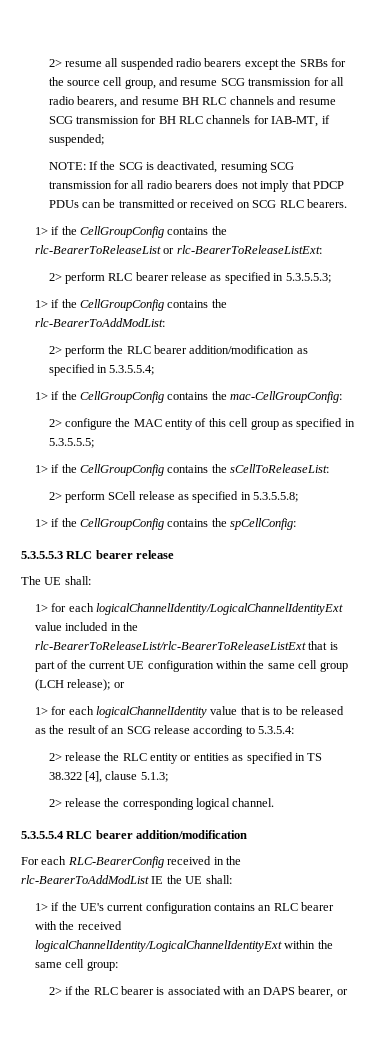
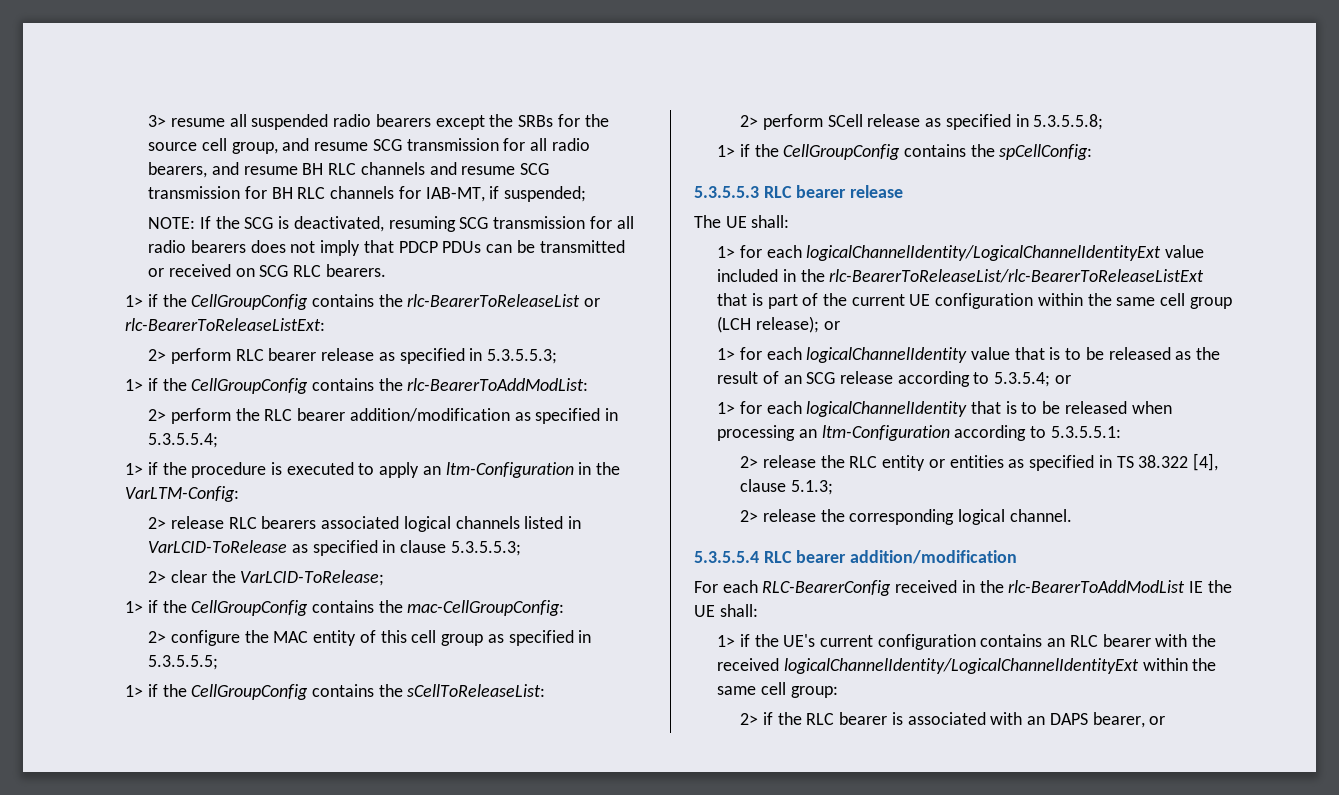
[48,59,62,67] 2> -> [148,115,167,127] 3>
(155, 370) none -> [125,462,621,478] [125,486,240,502] [148,516,582,532] [148,540,521,556] [148,570,385,586] // 1> if the procedure is executed to apply an ltm-Configuration in the VarLTM-Config: // 2> release RLC bearers associated logical channels listed in VarLCID-ToRelease as specified in clause 5.3.5.5.3; // 2> clear the VarLCID-ToRelease;
[258,726,295,734] 5.3.5.4: -> [994,372,1071,387] [717,401,1172,417] [717,425,1121,441] 5.3.5.4; or // 1> for each logicalChannelIdentity that is to be released when processing an ltm-Configuration according to 5.3.5.5.1:

